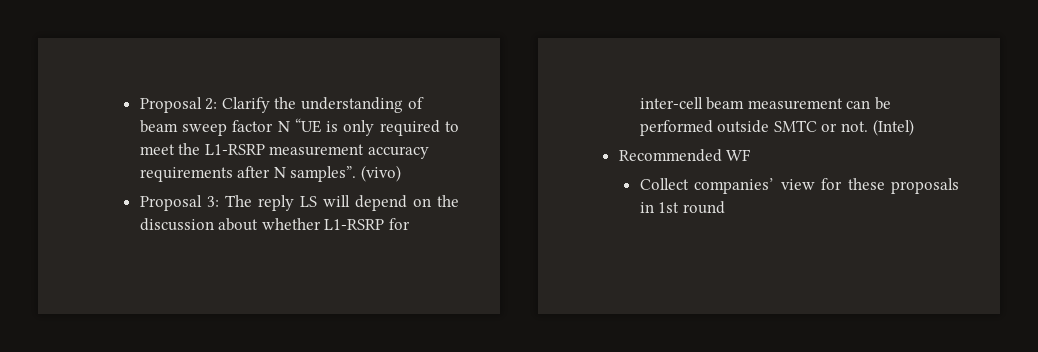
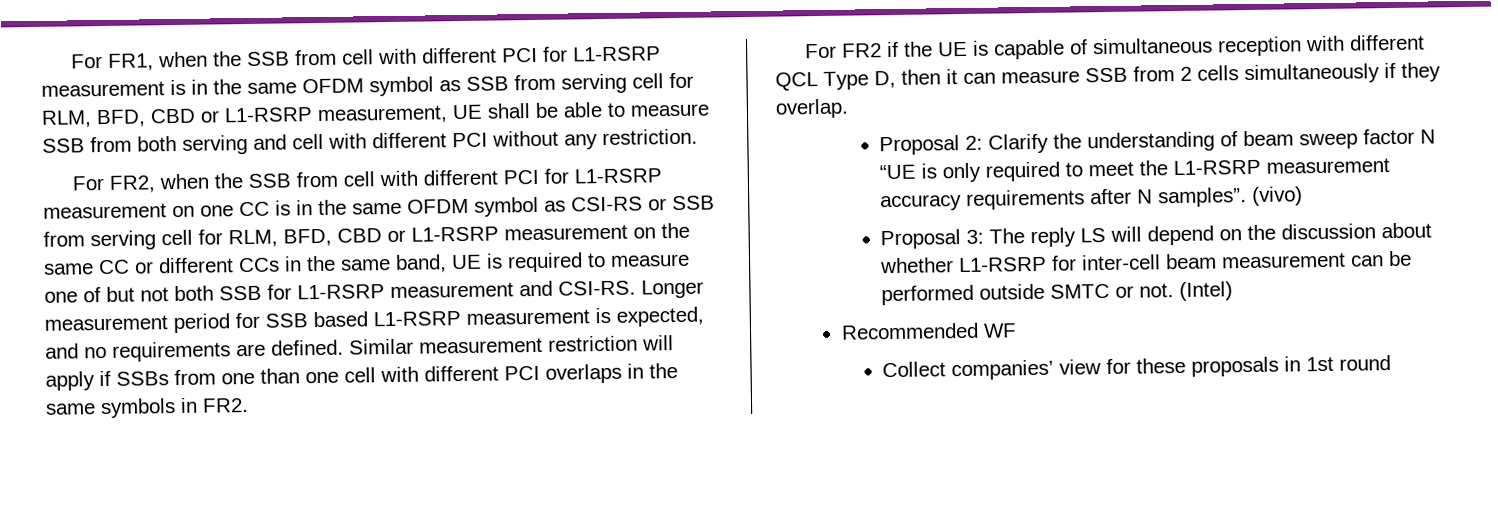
(139, 105) none -> [71,46,662,71] [41,72,694,97] [41,102,710,128] [42,128,698,155] [72,168,663,193] [43,195,715,219] [43,222,690,251] [44,252,690,275] [44,279,704,303] [44,306,704,334] [45,335,674,362] [45,363,678,391] [45,397,249,419] [805,34,1426,60] [775,62,1441,91] [775,98,849,119] For FR1, when the SSB from cell with different PCI for L1-RSRP measurement is in the same OFDM symbol as SSB from serving cell for RLM, BFD, CBD or L1-RSRP measurement, UE shall be able to measure SSB from both serving and cell with different PCI without any restriction. // For FR2, when the SSB from cell with different PCI for L1-RSRP measurement on one CC is in the same OFDM symbol as CSI-RS or SSB from serving cell for RLM, BFD, CBD or L1-RSRP measurement on the same CC or different CCs in the same band, UE is required to measure one of but not both SSB for L1-RSRP measurement and CSI-RS. Longer measurement period for SSB based L1-RSRP measurement is expected, and no requirements are defined. Similar measurement restriction will apply if SSBs from one than one cell with different PCI overlaps in the same symbols in FR2. // For FR2 if the UE is capable of simultaneous reception with different QCL Type D, then it can measure SSB from 2 cells simultaneously if they overlap. //

